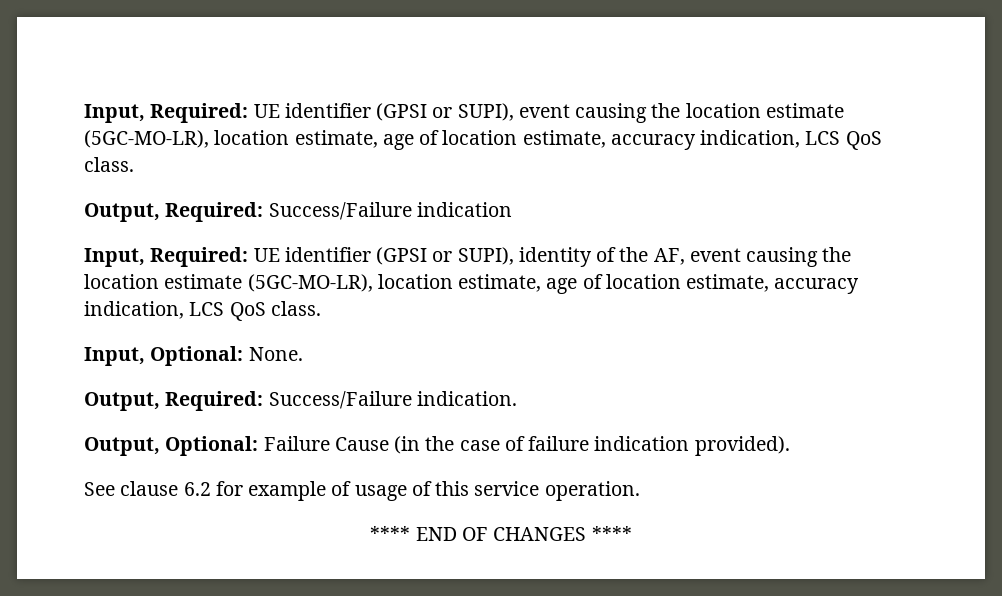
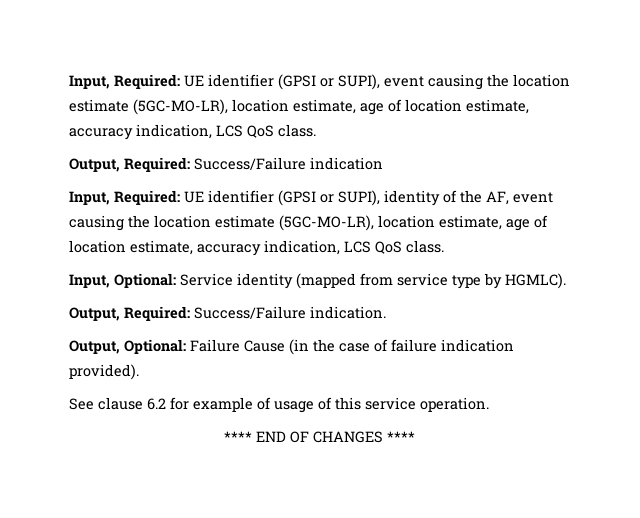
[248,347,303,361] None. -> [180,273,566,289] Service identity (mapped from service type by HGMLC).

